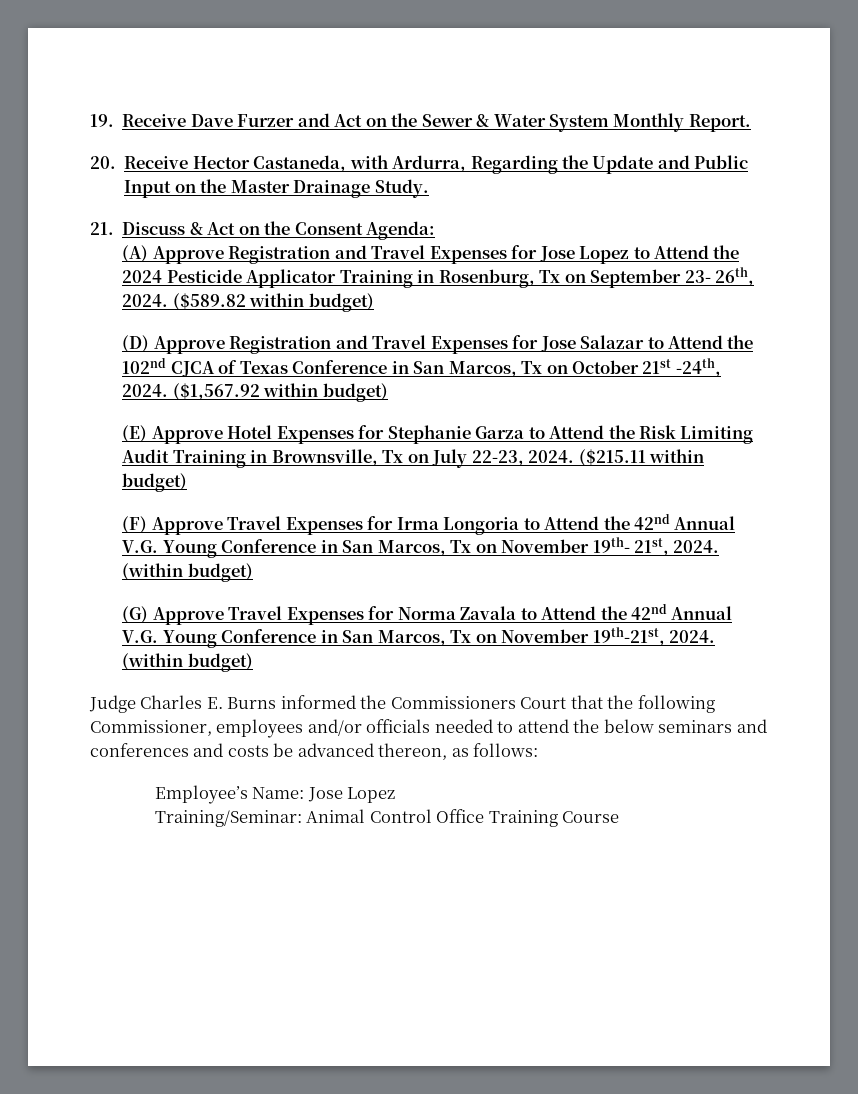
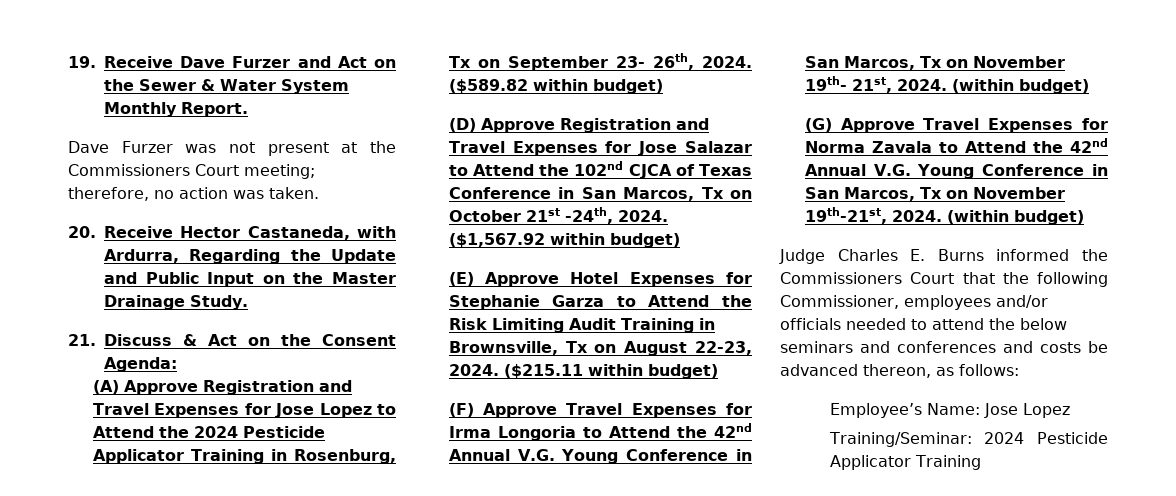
(751, 123) none -> [68,141,396,156] [68,164,315,179] [68,187,319,201] // Dave Furzer was not present at the Commissioners Court meeting; therefore, no action was taken.
[432,449,468,468] July -> [624,341,688,356] August
[306,809,620,827] Animal Control Office Training Course -> [984,432,1108,444] [829,455,981,470] 2024 Pesticide Applicator Training

